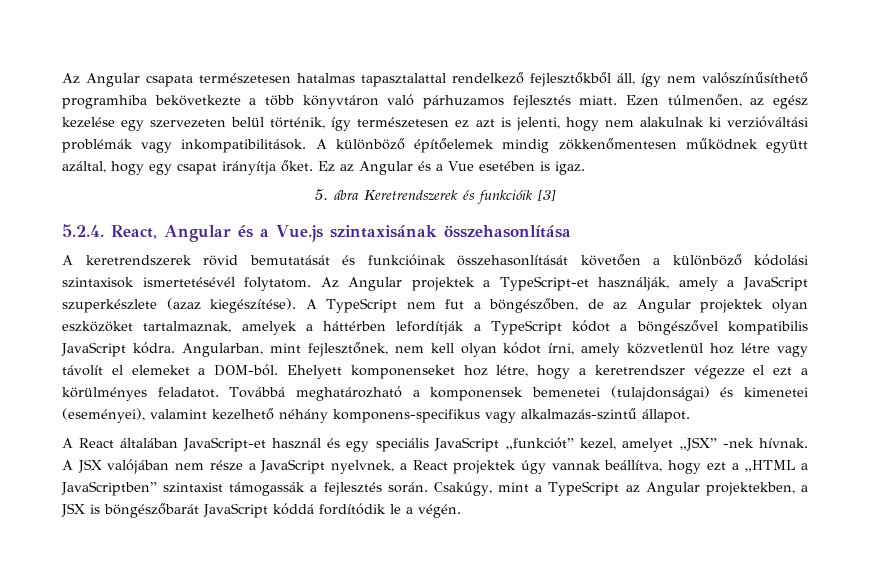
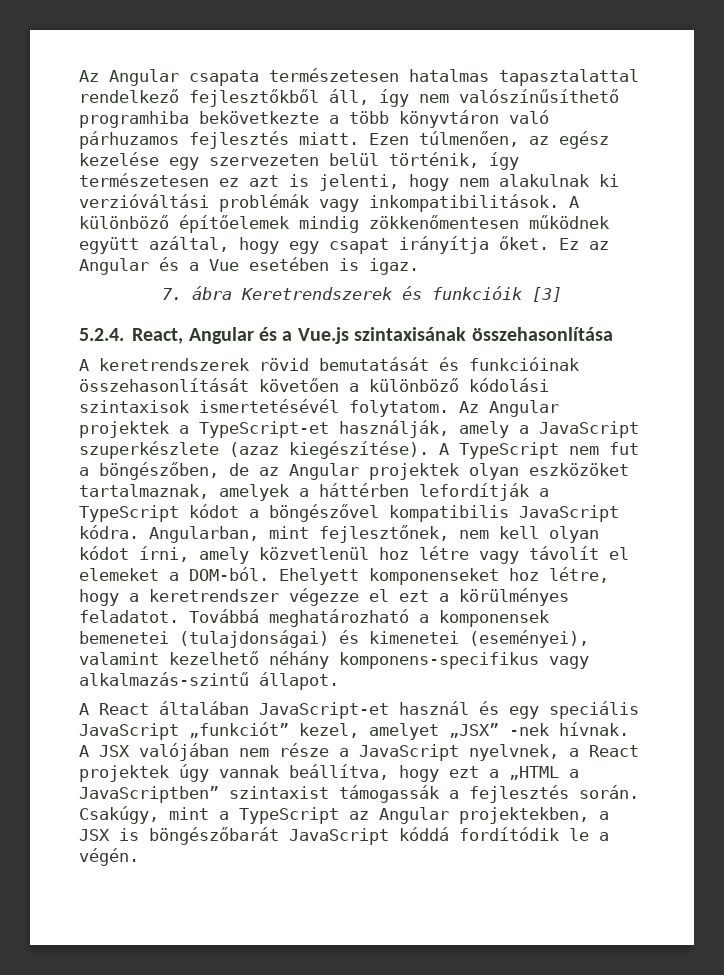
[314,189,328,201] 5. -> [162,288,182,300] 7.

